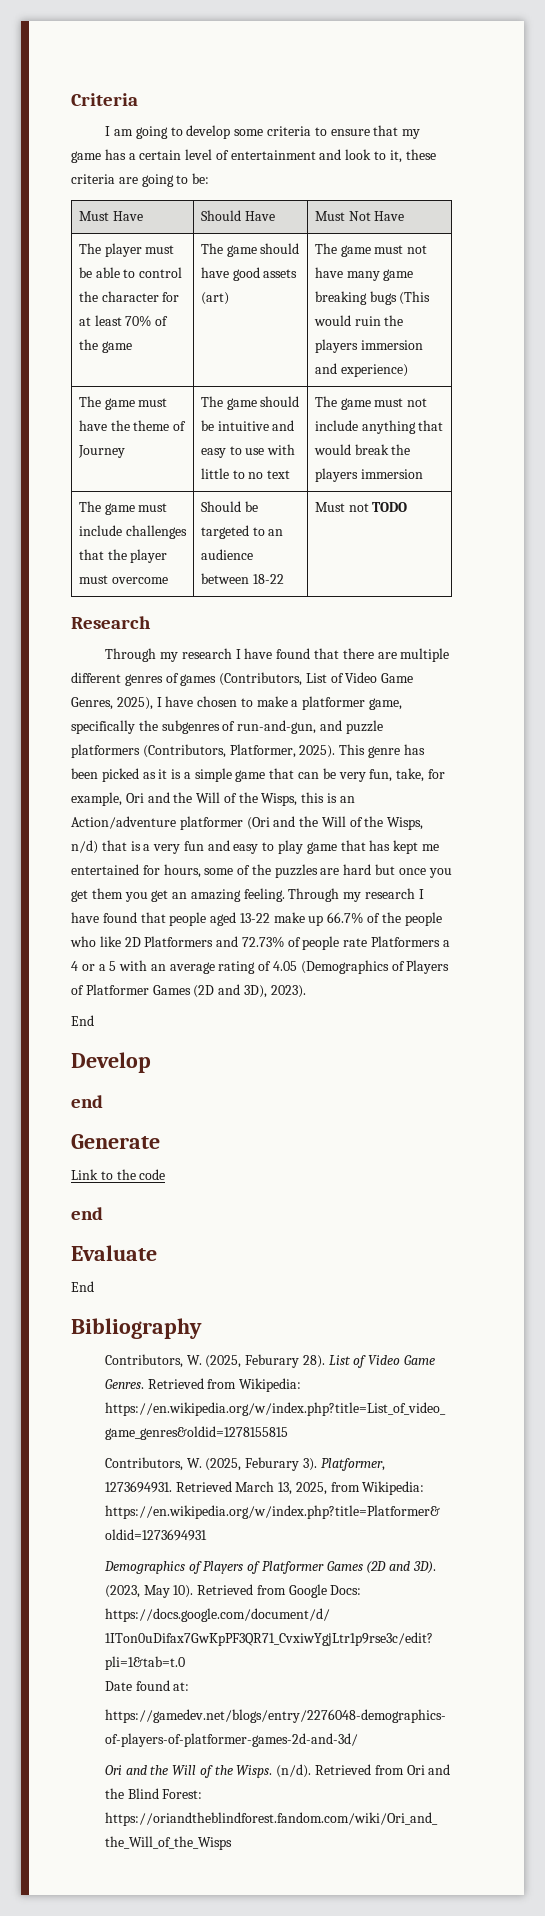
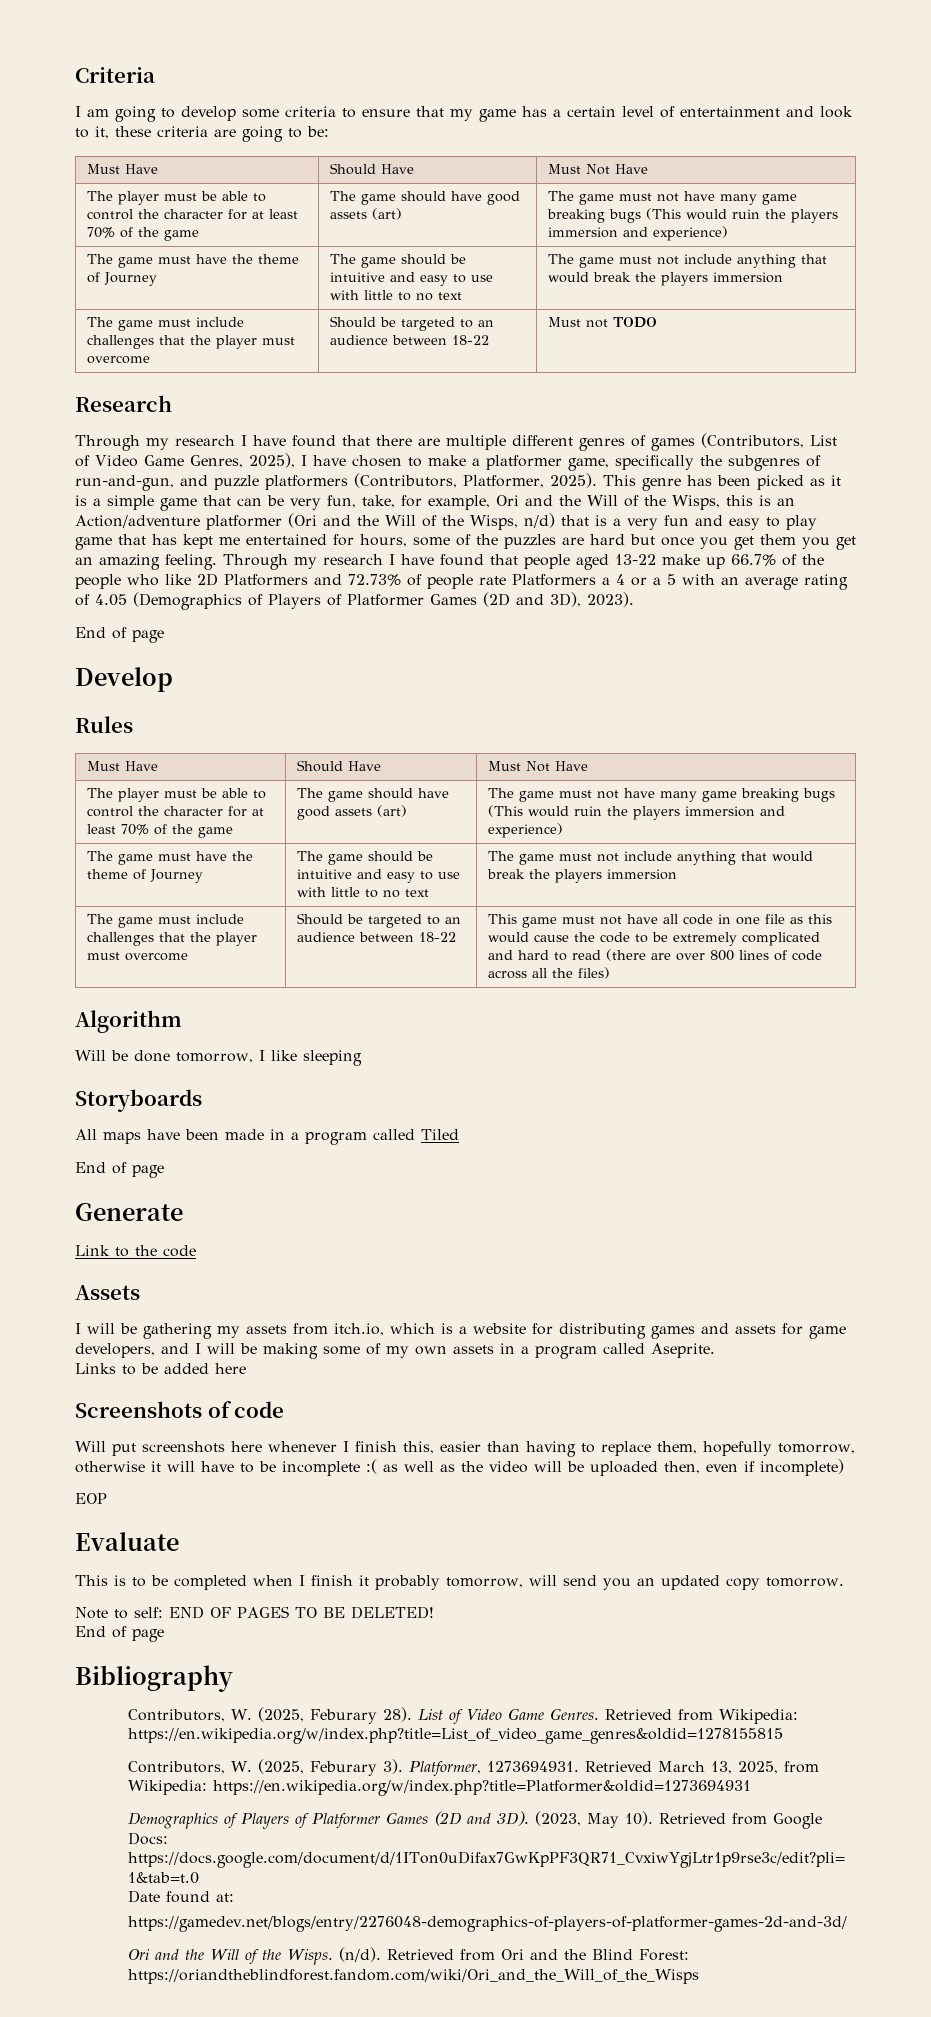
(94, 1020) none -> [112,627,164,643] of page
[71,1095,103,1108] end -> [75,716,133,733] [87,761,159,771] [297,760,382,772] [488,761,589,772] [87,788,267,802] [87,806,265,817] [87,824,234,838] [297,788,450,802] [297,805,408,820] [488,788,836,802] [488,805,786,820] [488,823,564,838] [87,851,254,865] [87,869,204,883] [297,851,434,865] [297,869,461,883] [297,887,430,898] [488,851,814,865] [487,869,678,883] [87,914,245,928] [87,932,258,946] [87,952,189,961] [297,913,462,928] [297,932,457,942] [488,914,833,928] [488,932,821,946] [488,949,823,961] [488,967,611,979] [75,1010,182,1033] [75,1050,362,1066] [75,1089,202,1112] [75,1129,459,1145] [75,1162,164,1178] Rules // Must Have | Should Have | Must Not Have // The player must be able to control the character for at least 70% of the game | The game should have good assets (art) | The game must not have many game breaking bugs (This would ruin the players immersion and experience) // The game must have the theme of Journey | The game should be intuitive and easy to use with little to no text | The game must not include anything that would break the players immersion // The game must include challenges that the player must overcome | Should be targeted to an audience between 18-22 | This game must not have all code in one file as this would cause the code to be extremely complicated and hard to read (there are over 800 lines of code across all the files) // Algorithm // Will be done tomorrow, I like sleeping // Storyboards // All maps have been made in a program called Tiled // End of page
[71,1207,103,1220] [71,1245,157,1261] [71,1281,94,1292] end // Evaluate // End -> [75,1285,140,1300] [75,1323,846,1339] [75,1343,715,1359] [75,1363,246,1375] [75,1401,285,1418] [75,1441,855,1457] [75,1459,844,1476] [75,1493,107,1504] [75,1532,179,1551] [75,1575,844,1590] [75,1606,434,1619] [75,1626,164,1642] Assets // I will be gathering my assets from itch.io, which is a website for distributing games and assets for game developers, and I will be making some of my own assets in a program called Aseprite. // Links to be added here // Screenshots of code // Will put screenshots here whenever I finish this, easier than having to replace them, hopefully tomorrow, otherwise it will have to be incomplete :( as well as the video will be uploaded then, even if incomplete) // EOP // Evaluate // This is to be completed when I finish it probably tomorrow, will send you an updated copy tomorrow. // Note to self: END OF PAGES TO BE DELETED! // End of page

